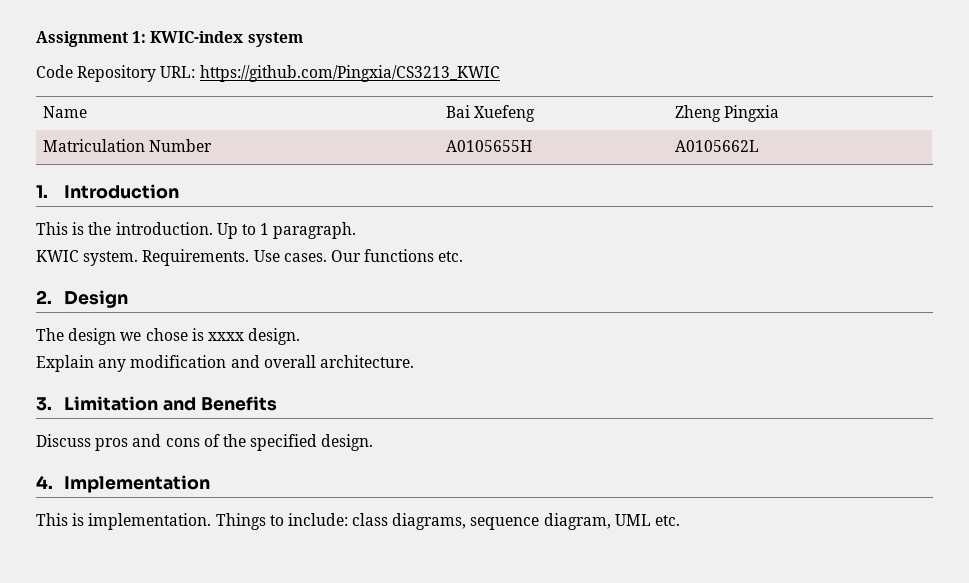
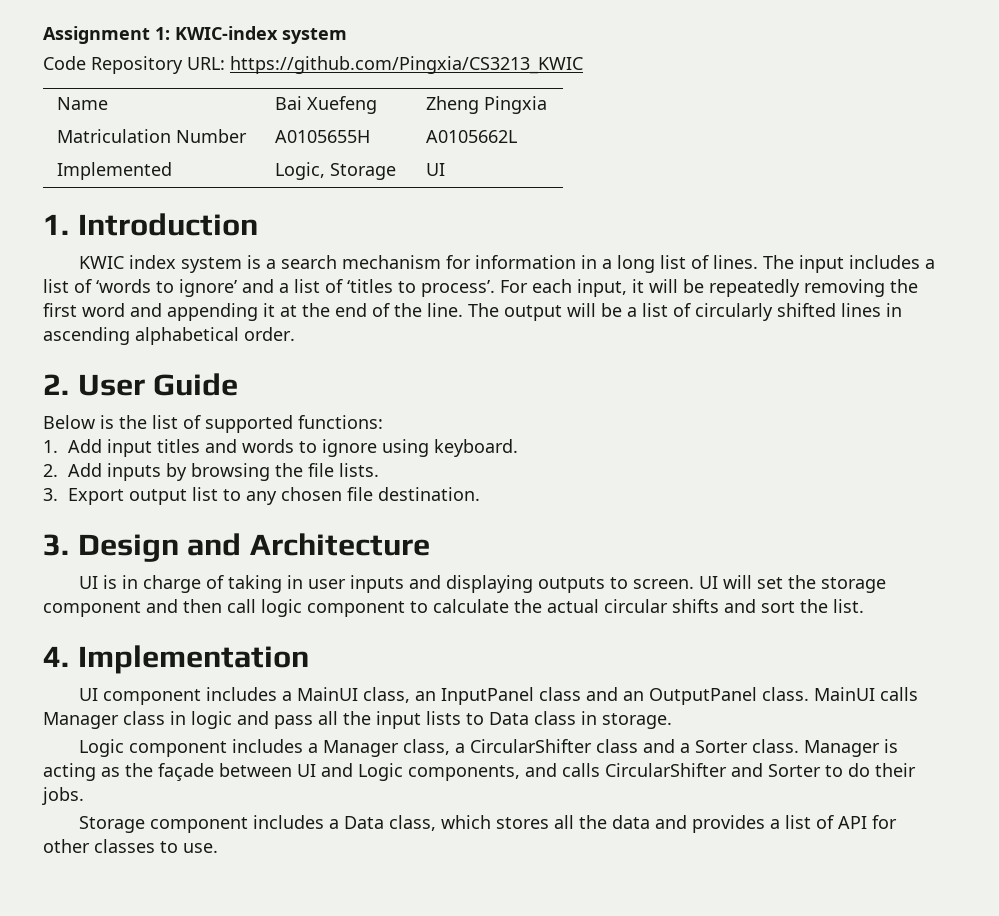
[36,184,180,199] [36,222,357,239] [36,249,464,266] [36,290,129,308] [36,328,301,345] [36,355,414,372] [36,396,277,411] [36,434,374,451] [36,475,211,493] [36,513,681,530] // 1. Introduction // This is the introduction. Up to 1 paragraph. // KWIC system. Requirements. Use cases. Our functions etc. // 2. Design // The design we chose is xxxx design. // Explain any modification and overall architecture. // 3. Limitation and Benefits // Discuss pros and cons of the specified design. // 4. Implementation // This is implementation. Things to include: class diagrams, sequence diagram, UML etc. -> [56,162,172,180] [274,162,396,180] [425,163,445,176] [43,213,258,236] [79,255,936,273] [43,279,918,297] [43,303,902,321] [43,327,295,345] [43,373,239,396] [43,415,383,433] [43,439,518,457] [43,463,379,481] [43,487,480,505] [43,533,430,562] [79,575,887,593] [43,599,864,617] [43,645,309,674] [79,687,919,705] [43,711,672,729] [79,739,899,757] [43,763,916,781] [42,787,84,805] [79,815,898,833] [43,839,218,853] // Implemented | Logic, Storage | UI // 1. Introduction // KWIC index system is a search mechanism for information in a long list of lines. The input includes a list of ‘words to ignore’ and a list of ‘titles to process’. For each input, it will be repeatedly removing the first word and appending it at the end of the line. The output will be a list of circularly shifted lines in ascending alphabetical order. // 2. User Guide // Below is the list of supported functions: // 1. Add input titles and words to ignore using keyboard. // 2. Add inputs by browsing the file lists. // 3. Export output list to any chosen file destination. // 3. Design and Architecture // UI is in charge of taking in user inputs and displaying outputs to screen. UI will set the storage component and then call logic component to calculate the actual circular shifts and sort the list. // 4. Implementation // UI component includes a MainUI class, an InputPanel class and an OutputPanel class. MainUI calls Manager class in logic and pass all the input lists to Data class in storage. // Logic component includes a Manager class, a CircularShifter class and a Sorter class. Manager is acting as the façade between UI and Logic components, and calls CircularShifter and Sorter to do their jobs. // Storage component includes a Data class, which stores all the data and provides a list of API for other classes to use.

